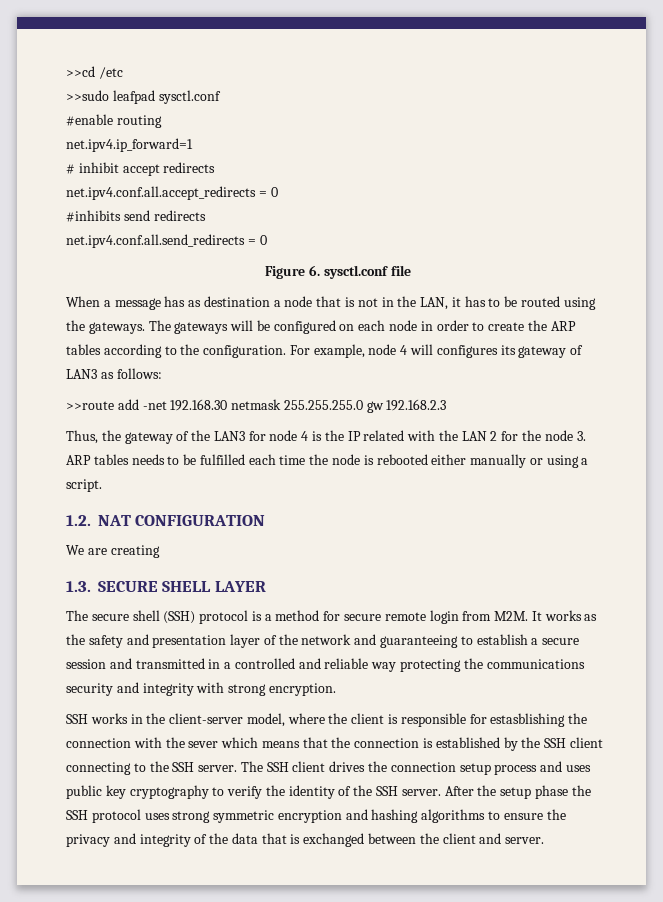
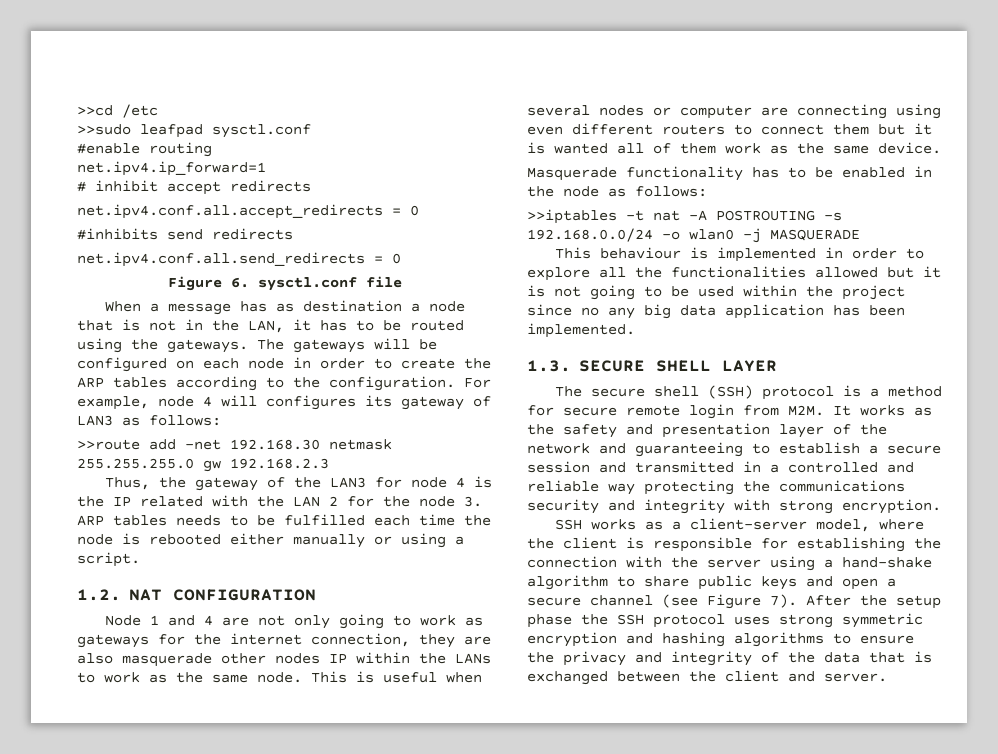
[66,545,160,558] We are creating -> [105,614,484,629] [77,633,491,648] [77,652,491,667] [77,671,482,683] [527,104,941,119] [527,123,932,135] [527,142,941,154] [527,166,932,181] [527,186,707,197] [527,209,842,224] [527,228,860,243] [555,247,925,262] [527,266,941,281] [527,285,905,300] [527,304,905,319] [527,323,635,338] Node 1 and 4 are not only going to work as gateways for the internet connection, they are also masquerade other nodes IP within the LANs to work as the same node. This is useful when several nodes or computer are connecting using even different routers to connect them but it is wanted all of them work as the same device. // Masquerade functionality has to be enabled in the node as follows: // >>iptables -t nat -A POSTROUTING -s 192.168.0.0/24 -o wlan0 -j MASQUERADE // This behaviour is implemented in order to explore all the functionalities allowed but it is not going to be used within the project since no any big data application has been implemented.
[130,713,166,724] in the -> [645,521,682,530] as a
[490,713,566,727] estasblishing -> [797,537,905,552] establishing
[188,737,603,751] [66,761,591,775] [66,785,441,799] sever which means that the connection is established by the SSH client connecting to the SSH server. The SSH client drives the connection setup process and uses public key cryptography to verify the identity of the SSH server. -> [707,556,932,571] [527,575,896,590] [527,594,797,609] server using a hand-shake algorithm to share public keys and open a secure channel (see Figure 7).

